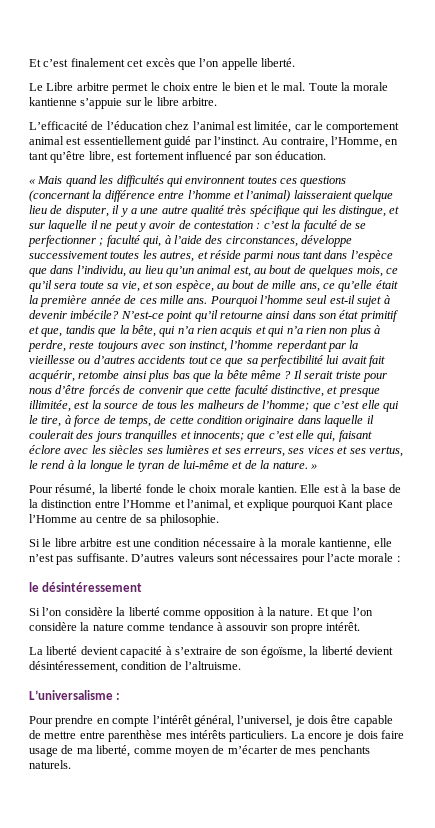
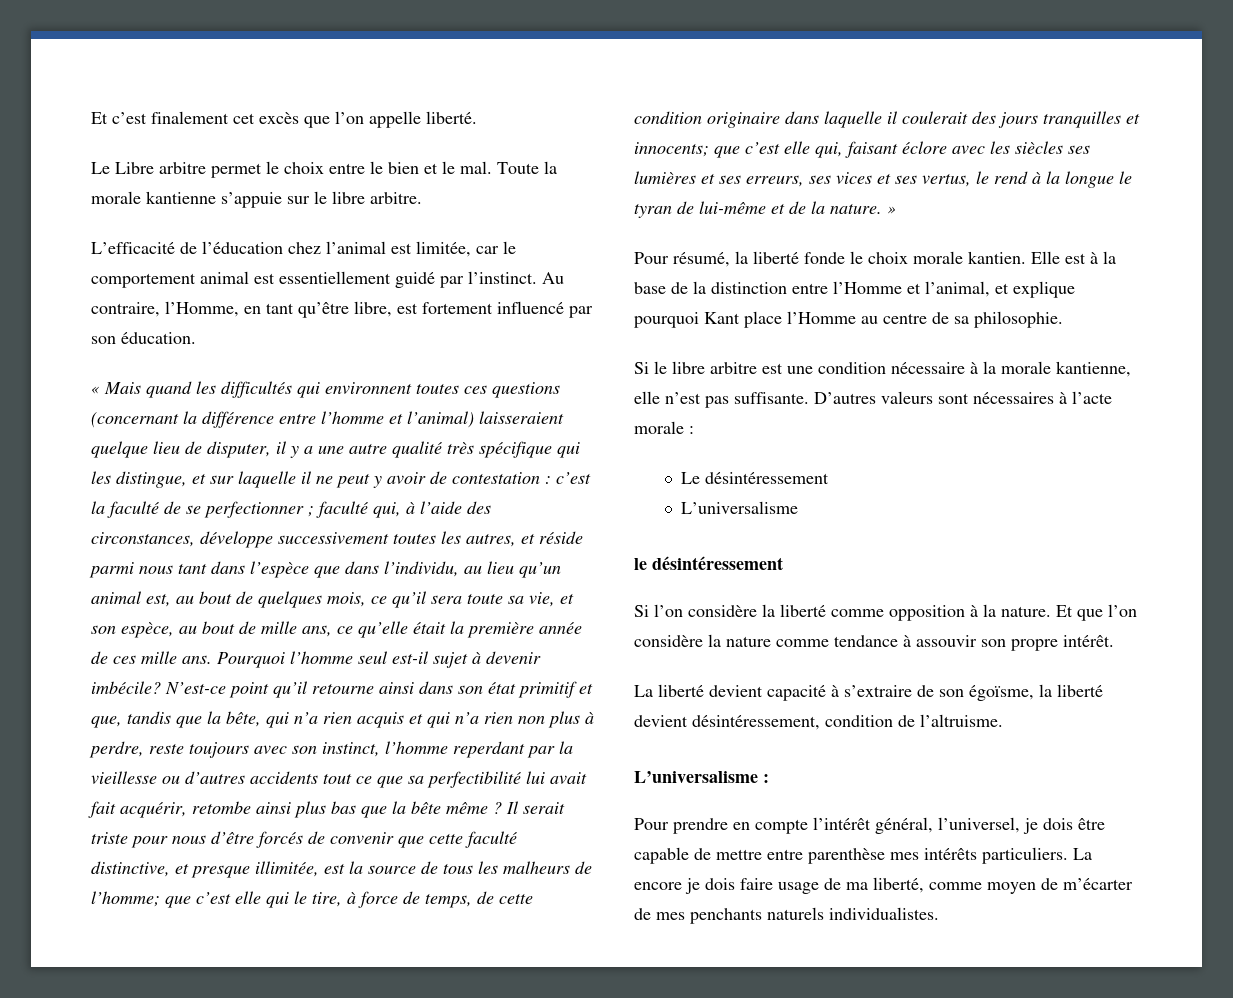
[301,556,325,565] pour -> [1059,392,1067,404] à
(400, 559) none -> [680,472,829,484] [680,501,798,514] // Le désintéressement // L’universalisme
[29,760,71,769] naturels. -> [767,907,939,920] naturels individualistes.

